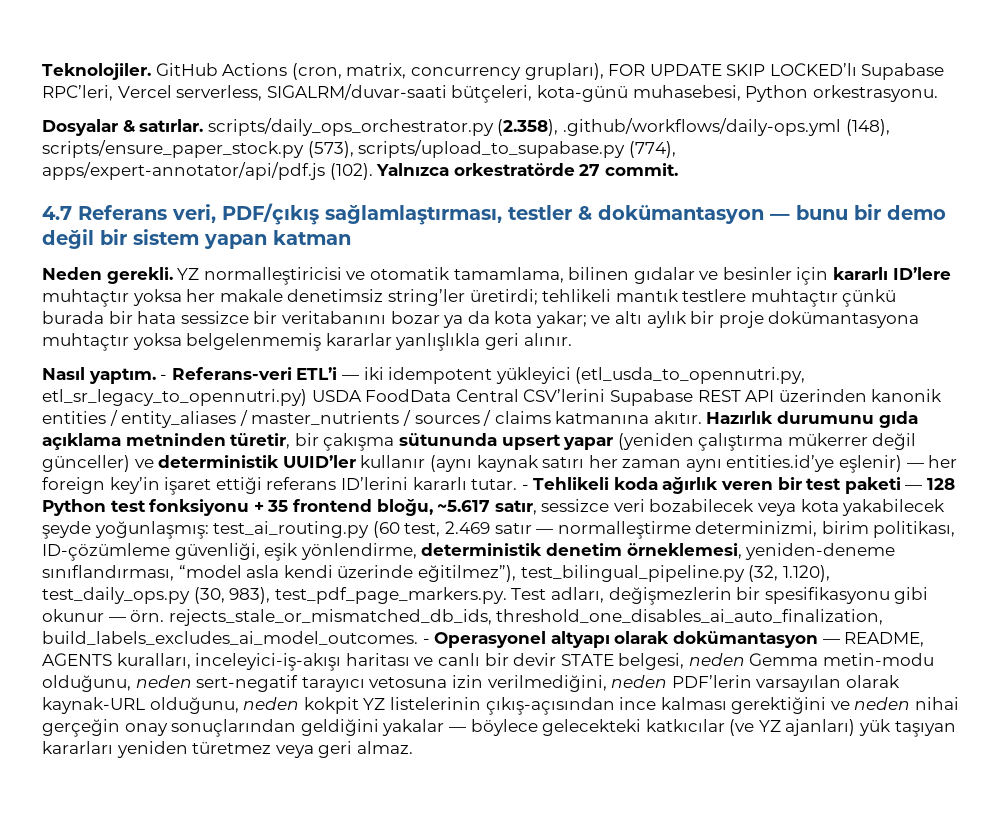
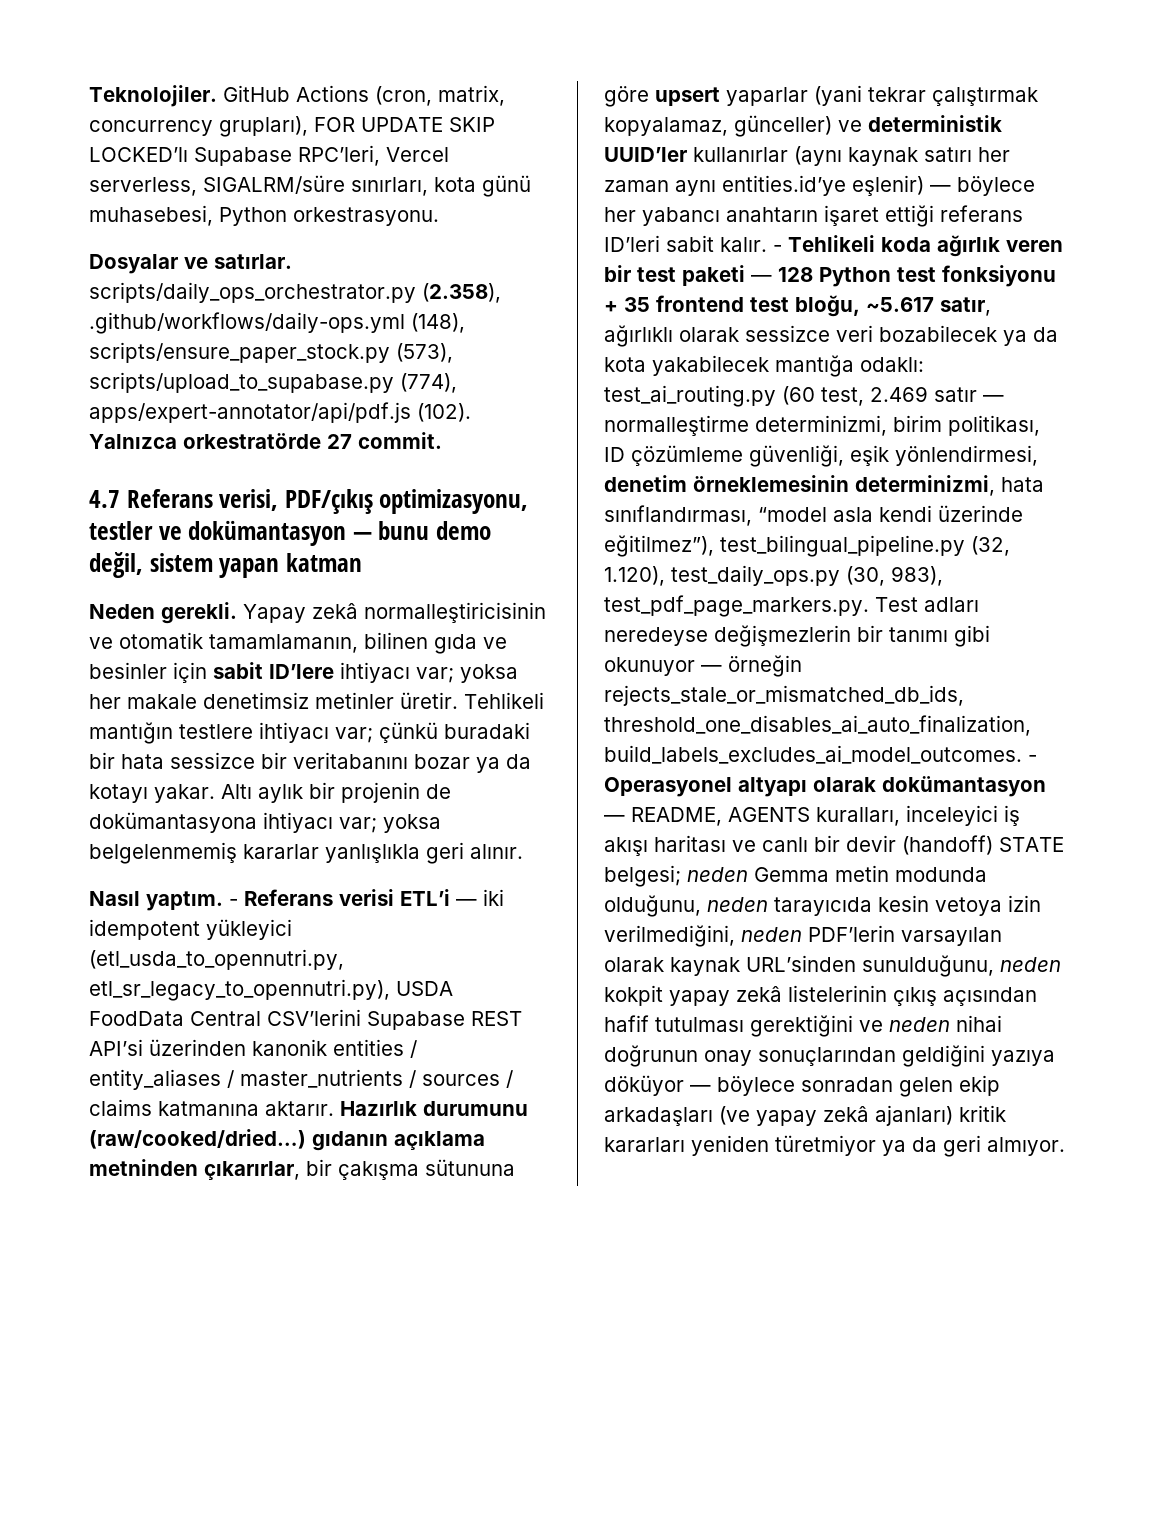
[266,84,628,103] SIGALRM/duvar-saati bütçeleri, kota-günü -> [203,175,531,197] SIGALRM/süre sınırları, kota günü
[122,120,135,132] & -> [184,257,208,269] ve
[172,203,946,225] [42,229,127,249] veri, PDF/çıkış sağlamlaştırması, testler & dokümantasyon — bunu bir demo değil bir -> [219,489,529,514] [89,520,492,546] [89,552,143,578] verisi, PDF/çıkış optimizasyonu, testler ve dokümantasyon — bunu demo değil,
[177,267,951,285] [42,289,897,307] [42,311,104,324] YZ normalleştiricisi ve otomatik tamamlama, bilinen gıdalar ve besinler için kararlı ID’lere muhtaçtır yoksa her makale denetimsiz string’ler üretirdi; tehlikeli mantık testlere muhtaçtır çünkü burada -> [243,602,546,623] [89,632,507,654] [89,662,518,683] [89,692,544,709] [89,722,530,744] Yapay zekâ normalleştiricisinin ve otomatik tamamlamanın, bilinen gıda ve besinler için sabit ID’lere ihtiyacı var; yoksa her makale denetimsiz metinler üretir. Tehlikeli mantığın testlere ihtiyacı var; çünkü buradaki
[494,311,920,328] [42,333,129,351] kota yakar; ve altı aylık bir proje dokümantasyona muhtaçtır -> [89,782,451,803] [89,812,377,833] kotayı yakar. Altı aylık bir projenin de dokümantasyona ihtiyacı var;
[171,367,292,380] Referans-veri -> [244,889,394,906] Referans verisi
[42,389,307,406] etl_sr_legacy_to_opennutri.py) -> [89,979,390,1001] etl_sr_legacy_to_opennutri.py),
[745,390,775,402] API -> [89,1039,143,1056] API’si
[653,411,702,424] akıtır. -> [265,1101,334,1116] aktarır.
[878,411,918,428] gıda -> [89,1129,388,1151] (raw/cooked/dried…) gıdanın
[230,433,291,449] türetir, -> [204,1161,300,1180] çıkarırlar,
[398,433,917,451] sütununda upsert yapar (yeniden çalıştırma mükerrer değil -> [425,1159,515,1176] [604,85,1038,107] [604,117,728,136] sütununa göre upsert yaparlar (yani tekrar çalıştırmak kopyalamaz,
[360,455,426,468] kullanır -> [693,147,788,162] kullanırlar
[928,455,958,468] [42,477,518,495] her foreign key’in işaret ettiği referans ID’lerini kararlı tutar. -> [957,176,1035,196] [604,205,1023,227] [604,235,767,252] böylece her yabancı anahtarın işaret ettiği referans ID’leri sabit kalır.
(372, 505) none -> [750,297,789,312] test
(537, 507) none -> [604,325,739,347] ağırlıklı olarak
[758,499,946,516] [42,521,209,539] veya kota yakabilecek şeyde yoğunlaşmış: -> [1003,327,1058,346] [604,355,924,377] ya da kota yakabilecek mantığa odaklı:
[42,543,896,561] ID-çözümleme güvenliği, eşik yönlendirme, deterministik denetim örneklemesi, yeniden-deneme -> [604,445,1038,467] [604,475,1044,496] ID çözümleme güvenliği, eşik yönlendirmesi, denetim örneklemesinin determinizmi, hata
[550,587,929,605] [42,609,165,622] adları, değişmezlerin bir spesifikasyonu gibi okunur — örn. -> [924,597,979,612] [604,625,990,647] [604,655,802,677] adları neredeyse değişmezlerin bir tanımı gibi okunuyor — örneğin
[195,653,342,671] inceleyici-iş-akışı -> [906,805,1020,826] [604,837,648,856] inceleyici iş akışı
[560,653,935,670] [42,675,448,692] STATE belgesi, neden Gemma metin-modu olduğunu, neden sert-negatif tarayıcı vetosuna -> [902,835,1064,855] [604,865,987,887] [604,895,1002,917] (handoff) STATE belgesi; neden Gemma metin modunda olduğunu, neden tarayıcıda kesin vetoya
[42,697,727,715] kaynak-URL olduğunu, neden kokpit YZ listelerinin çıkış-açısından ince kalması -> [670,955,1061,977] [604,985,1037,1006] [604,1015,744,1032] kaynak URL’sinden sunulduğunu, neden kokpit yapay zekâ listelerinin çıkış açısından hafif tutulması
[42,719,120,737] gerçeğin -> [604,1045,698,1067] doğrunun
[382,719,956,737] [42,741,413,758] yakalar — böylece gelecekteki katkıcılar (ve YZ ajanları) yük taşıyan kararları yeniden türetmez veya geri almaz. -> [991,1050,1055,1066] [604,1075,1000,1097] [604,1105,1006,1126] [604,1135,1065,1157] yazıya döküyor — böylece sonradan gelen ekip arkadaşları (ve yapay zekâ ajanları) kritik kararları yeniden türetmiyor ya da geri almıyor.

